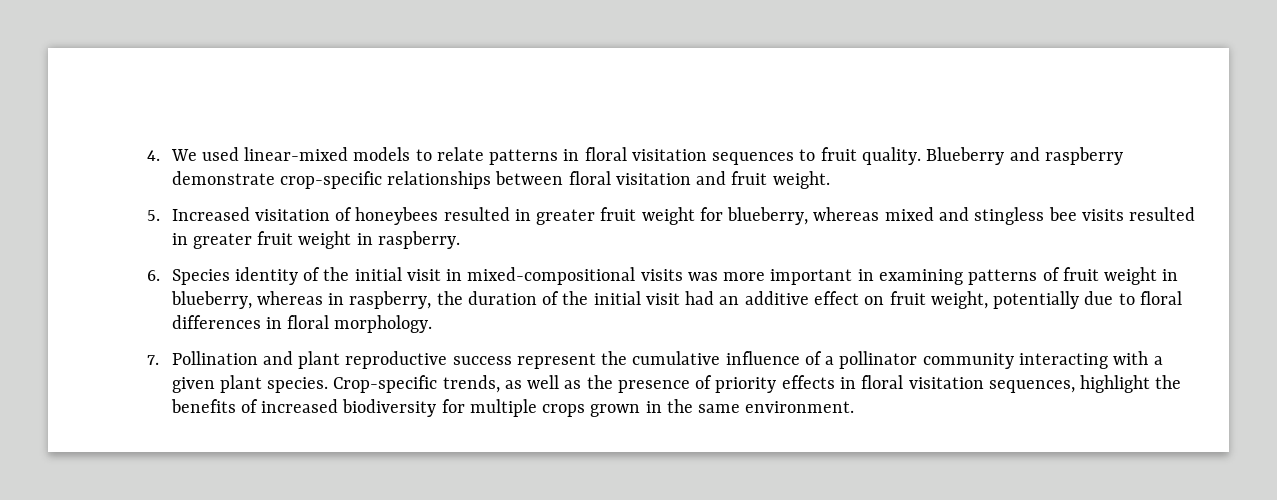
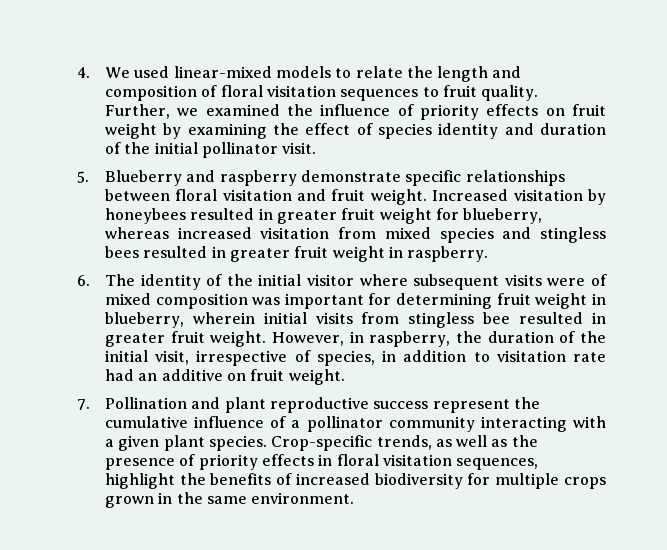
[489,149,580,165] patterns in -> [406,66,522,82] [104,85,218,101] the length and composition of
(922, 156) none -> [104,104,606,120] [104,123,606,139] [104,142,317,158] [76,171,89,183] Further, we examined the influence of priority effects on fruit weight by examining the effect of species identity and duration of the initial pollinator visit. // 5.
[279,171,382,189] crop-specific -> [405,170,462,186] specific
[147,210,161,221] // 5. -> (427, 197) none
[335,207,353,221] of -> [588,189,607,205] by
[884,207,1124,225] mixed and stingless bee visits -> [177,227,606,243] [104,246,139,258] increased visitation from mixed species and stingless bees
[171,269,230,285] Species -> [104,274,135,286] The
[406,267,1179,285] [170,291,323,309] visit in mixed-compositional visits was more important in examining patterns of fruit weight in blueberry, whereas -> [306,274,607,290] [104,293,607,309] [104,312,607,328] [104,331,344,347] visitor where subsequent visits were of mixed composition was important for determining fruit weight in blueberry, wherein initial visits from stingless bee resulted in greater fruit weight. However,
[645,293,680,305] visit -> [155,350,606,366] visit, irrespective of species, in addition to visitation rate
[814,291,1182,309] [171,315,433,333] effect on fruit weight, potentially due to floral differences in floral morphology. -> [226,369,345,385] on fruit weight.

